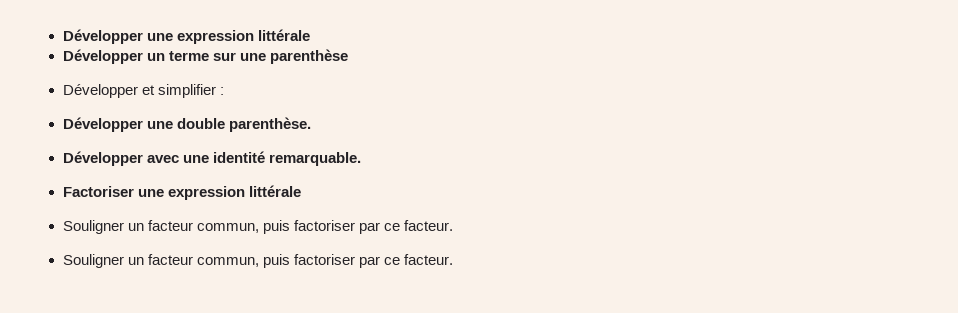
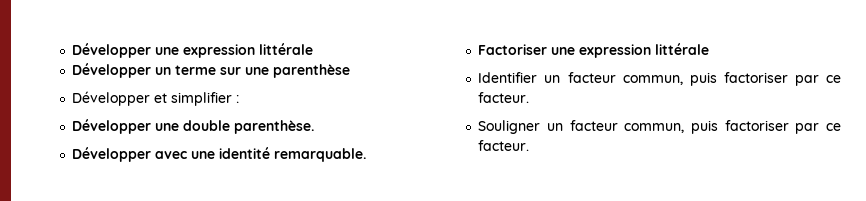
[62,220,124,234] Souligner -> [478,72,538,83] Identifier

